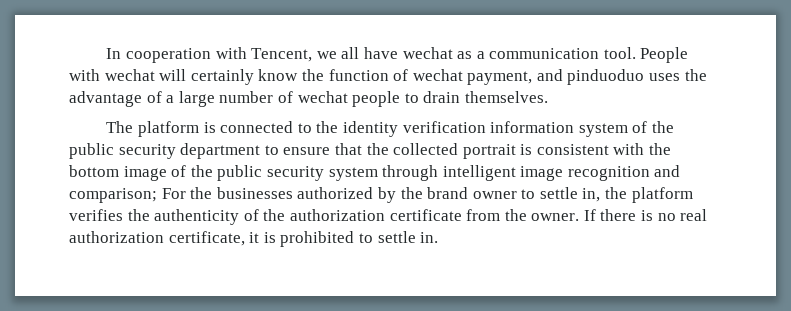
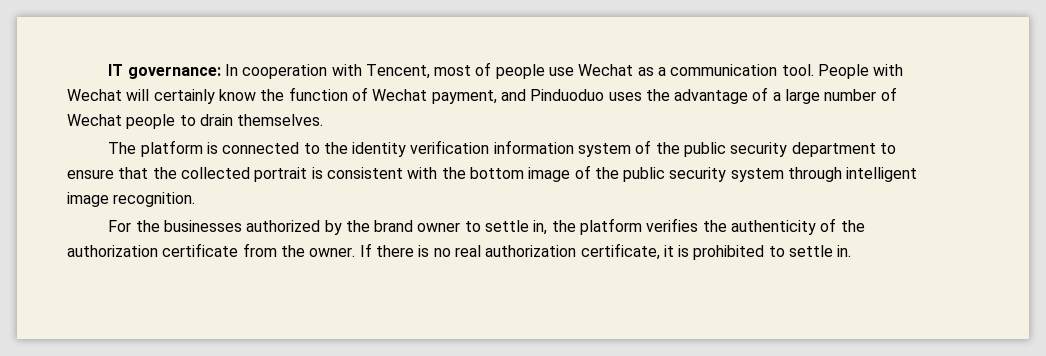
(106, 53) none -> [108,64,221,79] IT governance:
[316,47,453,59] we all have wechat -> [434,62,634,79] most of people use Wechat
[104,69,155,81] wechat -> [67,89,122,101] Wechat
[412,69,463,81] wechat -> [372,89,428,101] Wechat
[567,69,645,85] pinduoduo -> [530,89,605,101] Pinduoduo
[297,91,348,103] wechat -> [67,114,122,126] Wechat
[567,165,681,181] [69,188,157,203] recognition and comparison; -> [113,192,196,207] recognition. //

